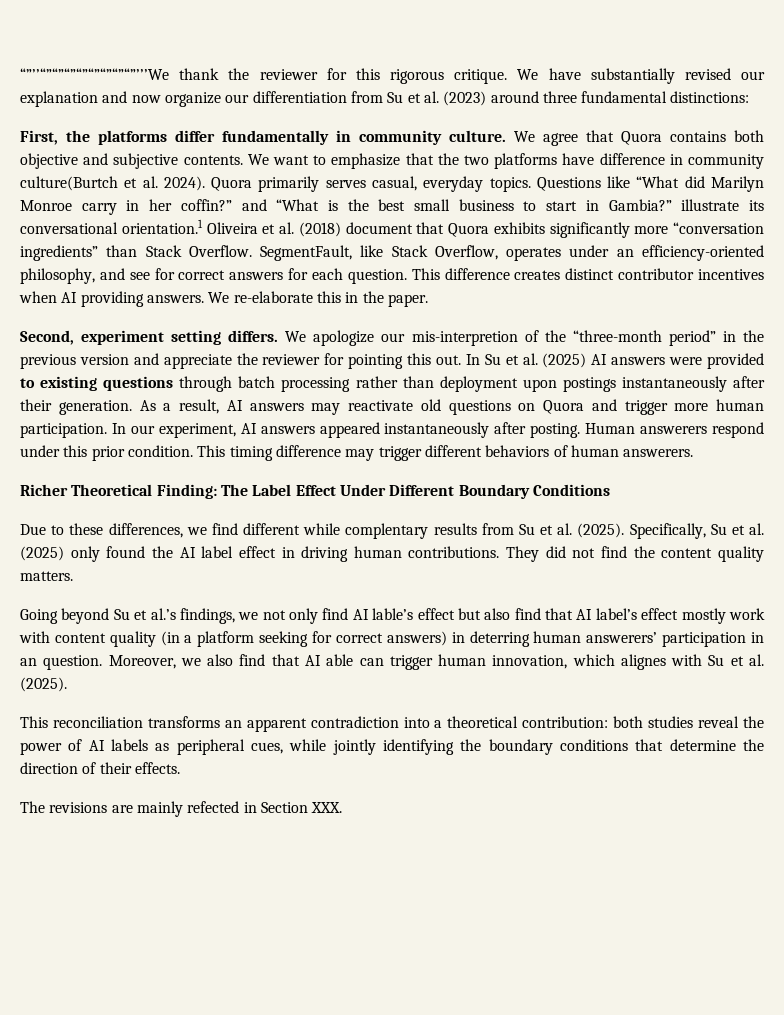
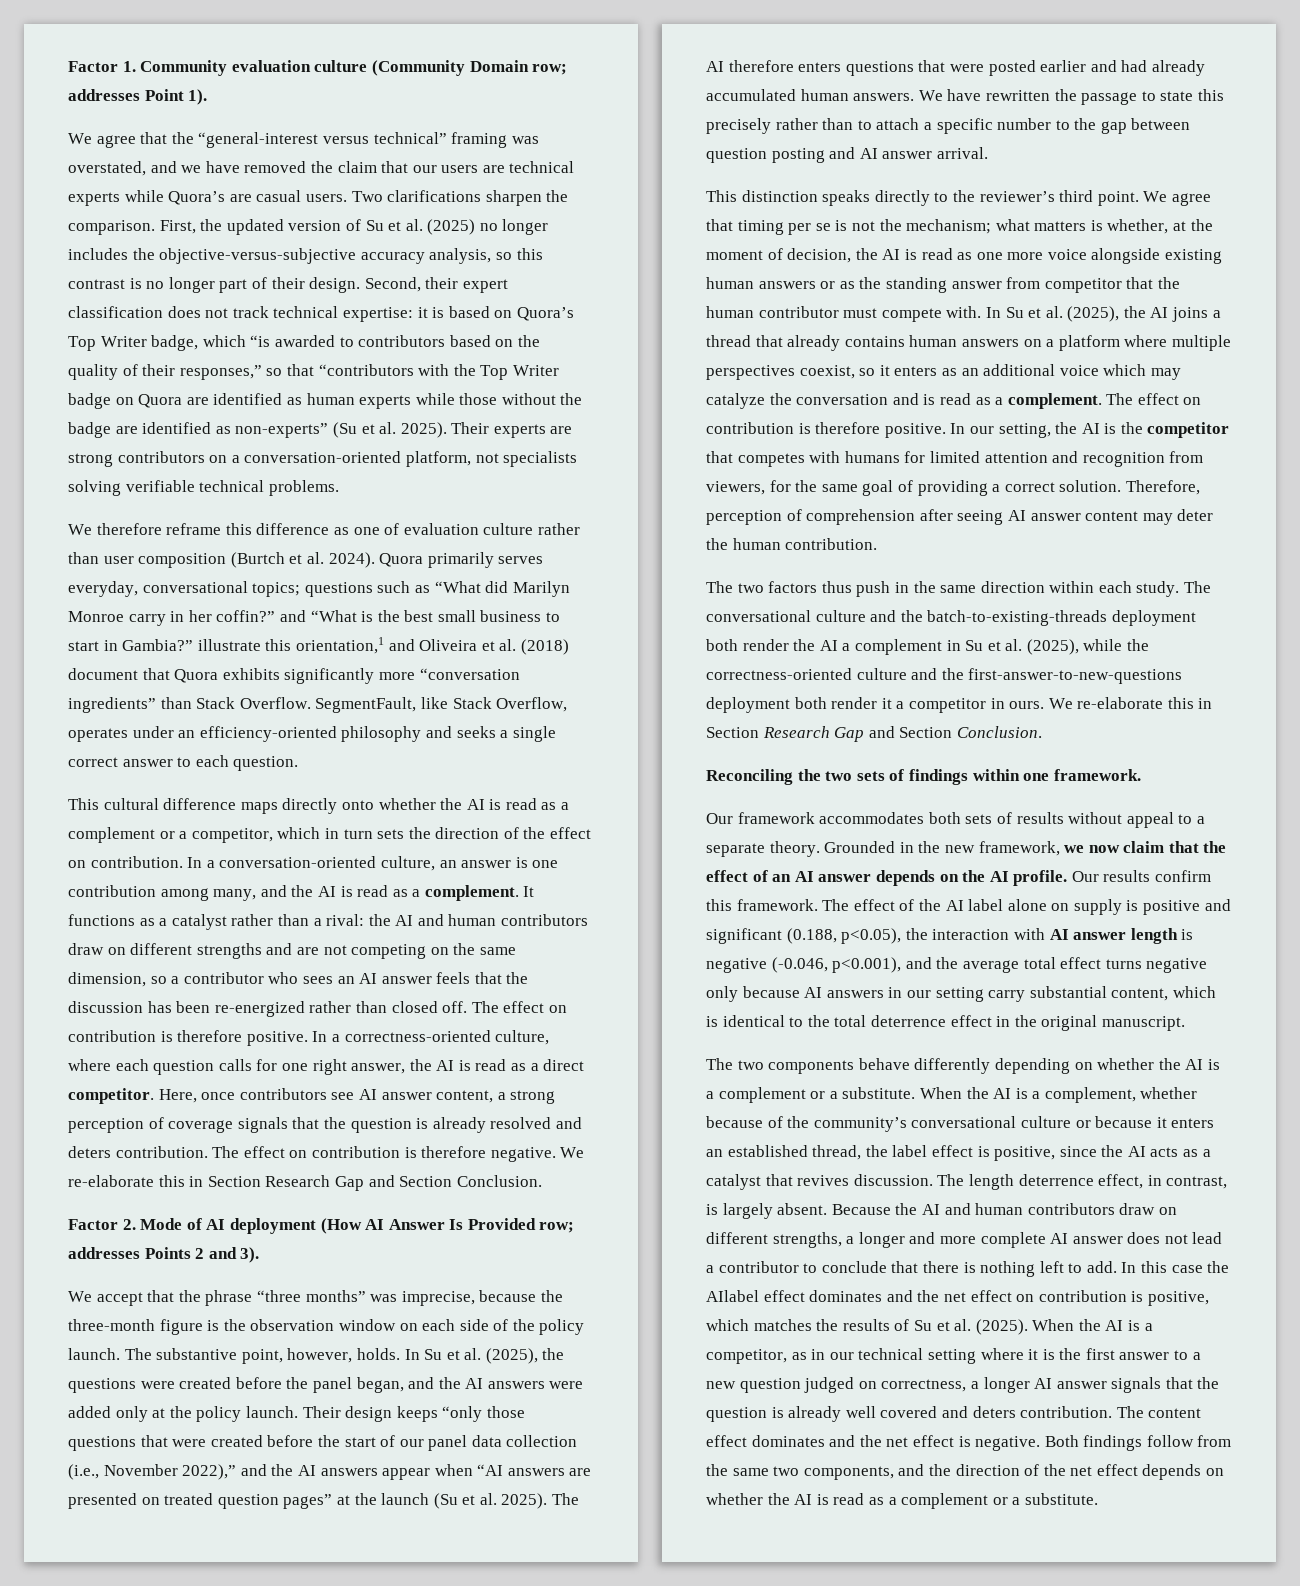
[20,68,765,84] [20,91,750,107] [20,130,764,146] [20,153,765,169] [20,176,118,191] “”’’“”“”“”“”“”“”“”“”’’’We thank the reviewer for this rigorous critique. We have substantially revised our explanation and now organize our differentiation from Su et al. (2023) around three fundamental distinctions: // First, the platforms differ fundamentally in community culture. We agree that Quora contains both objective and subjective contents. We want to emphasize that the two platforms have difference in community culture(Burtch -> [68,60,568,76] [68,89,208,105] [68,132,539,148] [68,161,575,176] [68,190,569,206] [68,219,549,235] [68,248,543,264] [68,277,508,293] [68,306,574,322] [68,335,540,351] [68,364,559,380] [68,393,583,409] [68,422,573,438] [68,451,578,467] [68,480,339,496] [68,523,580,535] [68,552,285,568] Factor 1. Community evaluation culture (Community Domain row; addresses Point 1). // We agree that the “general-interest versus technical” framing was overstated, and we have removed the claim that our users are technical experts while Quora’s are casual users. Two clarifications sharpen the comparison. First, the updated version of Su et al. (2025) no longer includes the objective-versus-subjective accuracy analysis, so this contrast is no longer part of their design. Second, their expert classification does not track technical expertise: it is based on Quora’s Top Writer badge, which “is awarded to contributors based on the quality of their responses,” so that “contributors with the Top Writer badge on Quora are identified as human experts while those without the badge are identified as non-experts” (Su et al. 2025). Their experts are strong contributors on a conversation-oriented platform, not specialists solving verifiable technical problems. // We therefore reframe this difference as one of evaluation culture rather than user composition (Burtch
[371,176,631,192] casual, everyday topics. Questions like -> [68,581,430,597] everyday, conversational topics; questions such as
[749,200,764,211] [20,219,203,234] its conversational orientation.1 -> [265,637,415,654] this orientation,1 and
[20,268,764,284] [19,291,428,307] [20,330,765,346] [20,353,765,369] [20,376,766,392] [20,399,764,415] [20,422,764,438] [20,445,694,461] [20,484,610,499] [20,523,764,539] [20,546,764,562] [20,571,73,581] [20,608,766,624] [19,631,765,647] [20,654,765,670] [20,677,67,692] [20,716,764,732] [20,739,764,755] [20,762,180,774] [20,801,343,817] philosophy, and see for correct answers for each question. This difference creates distinct contributor incentives when AI providing answers. We re-elaborate this in the paper. // Second, experiment setting differs. We apologize our mis-interpretion of the “three-month period” in the previous version and appreciate the reviewer for pointing this out. In Su et al. (2025) AI answers were provided to existing questions through batch processing rather than deployment upon postings instantaneously after their generation. As a result, AI answers may reactivate old questions on Quora and trigger more human participation. In our experiment, AI answers appeared instantaneously after posting. Human answerers respond under this prior condition. This timing difference may trigger different behaviors of human answerers. // Richer Theoretical Finding: The Label Effect Under Different Boundary Conditions // Due to these differences, we find different while complentary results from Su et al. (2025). Specifically, Su et al. (2025) only found the AI label effect in driving human contributions. They did not find the content quality matters. // Going beyond Su et al.’s findings, we not only find AI lable’s effect but also find that AI label’s effect mostly work with content quality (in a platform seeking for correct answers) in deterring human answerers’ participation in an question. Moreover, we also find that AI able can trigger human innovation, which alignes with Su et al. (2025). // This reconciliation transforms an apparent contradiction into a theoretical contribution: both studies reveal the power of AI labels as peripheral cues, while jointly identifying the boundary conditions that determine the direction of their effects. // The revisions are mainly refected in Section XXX. -> [341,726,556,742] [68,755,299,771] [68,798,570,814] [68,827,592,843] [68,856,559,871] [68,885,535,901] [68,914,589,930] [68,943,516,959] [68,972,529,987] [68,1001,567,1017] [68,1030,550,1046] [68,1059,585,1075] [68,1088,556,1104] [68,1117,582,1133] [68,1146,585,1162] [68,1175,542,1191] [68,1218,575,1234] [68,1247,260,1263] [68,1290,563,1306] [68,1319,585,1335] [68,1348,565,1364] [68,1377,584,1393] [68,1406,525,1422] [68,1435,578,1451] [68,1464,592,1480] [68,1493,580,1509] [706,60,1205,76] [706,89,1224,105] [706,118,1191,134] [706,147,988,163] [706,190,1211,206] [706,219,1213,235] [706,248,1223,264] [706,277,1180,293] [706,306,1221,322] [706,335,1231,351] [706,364,1181,380] [706,393,1202,409] [706,422,1230,438] [706,451,1204,467] [706,480,1200,496] [706,509,1214,525] [706,538,878,550] [706,581,1212,597] [706,610,1196,626] [706,639,1150,655] [706,668,1183,684] [706,697,1213,713] [706,726,1042,742] [706,769,1141,785] [706,812,1205,828] [706,841,1227,857] [706,870,1212,886] [706,899,1231,915] [706,928,1194,944] [706,957,1208,973] [706,986,1216,1002] [706,1015,1185,1031] [706,1058,1220,1074] [706,1087,1198,1103] [706,1116,1215,1132] [706,1145,1211,1161] [706,1174,1228,1190] [706,1203,1177,1219] [706,1232,1223,1248] [706,1261,1230,1277] [706,1290,1209,1306] [706,1319,1153,1335] [706,1348,1201,1364] [706,1377,1220,1393] [706,1406,1202,1422] [706,1435,1232,1451] [706,1464,1225,1480] [706,1493,1098,1509] philosophy and seeks a single correct answer to each question. // This cultural difference maps directly onto whether the AI is read as a complement or a competitor, which in turn sets the direction of the effect on contribution. In a conversation-oriented culture, an answer is one contribution among many, and the AI is read as a complement. It functions as a catalyst rather than a rival: the AI and human contributors draw on different strengths and are not competing on the same dimension, so a contributor who sees an AI answer feels that the discussion has been re-energized rather than closed off. The effect on contribution is therefore positive. In a correctness-oriented culture, where each question calls for one right answer, the AI is read as a direct competitor. Here, once contributors see AI answer content, a strong perception of coverage signals that the question is already resolved and deters contribution. The effect on contribution is therefore negative. We re-elaborate this in Section Research Gap and Section Conclusion. // Factor 2. Mode of AI deployment (How AI Answer Is Provided row; addresses Points 2 and 3). // We accept that the phrase “three months” was imprecise, because the three-month figure is the observation window on each side of the policy launch. The substantive point, however, holds. In Su et al. (2025), the questions were created before the panel began, and the AI answers were added only at the policy launch. Their design keeps “only those questions that were created before the start of our panel data collection (i.e., November 2022),” and the AI answers appear when “AI answers are presented on treated question pages” at the launch (Su et al. 2025). The AI therefore enters questions that were posted earlier and had already accumulated human answers. We have rewritten the passage to state this precisely rather than to attach a specific number to the gap between question posting and AI answer arrival. // This distinction speaks directly to the reviewer’s third point. We agree that timing per se is not the mechanism; what matters is whether, at the moment of decision, the AI is read as one more voice alongside existing human answers or as the standing answer from competitor that the human contributor must compete with. In Su et al. (2025), the AI joins a thread that already contains human answers on a platform where multiple perspectives coexist, so it enters as an additional voice which may catalyze the conversation and is read as a complement. The effect on contribution is therefore positive. In our setting, the AI is the competitor that competes with humans for limited attention and recognition from viewers, for the same goal of providing a correct solution. Therefore, perception of comprehension after seeing AI answer content may deter the human contribution. // The two factors thus push in the same direction within each study. The conversational culture and the batch-to-existing-threads deployment both render the AI a complement in Su et al. (2025), while the correctness-oriented culture and the first-answer-to-new-questions deployment both render it a competitor in ours. We re-elaborate this in Section Research Gap and Section Conclusion. // Reconciling the two sets of findings within one framework. // Our framework accommodates both sets of results without appeal to a separate theory. Grounded in the new framework, we now claim that the effect of an AI answer depends on the AI profile. Our results confirm this framework. The effect of the AI label alone on supply is positive and significant (0.188, p<0.05), the interaction with AI answer length is negative (-0.046, p<0.001), and the average total effect turns negative only because AI answers in our setting carry substantial content, which is identical to the total deterrence effect in the original manuscript. // The two components behave differently depending on whether the AI is a complement or a substitute. When the AI is a complement, whether because of the community’s conversational culture or because it enters an established thread, the label effect is positive, since the AI acts as a catalyst that revives discussion. The length deterrence effect, in contrast, is largely absent. Because the AI and human contributors draw on different strengths, a longer and more complete AI answer does not lead a contributor to conclude that there is nothing left to add. In this case the AIlabel effect dominates and the net effect on contribution is positive, which matches the results of Su et al. (2025). When the AI is a competitor, as in our technical setting where it is the first answer to a new question judged on correctness, a longer AI answer signals that the question is already well covered and deters contribution. The content effect dominates and the net effect is negative. Both findings follow from the same two components, and the direction of the net effect depends on whether the AI is read as a complement or a substitute.

